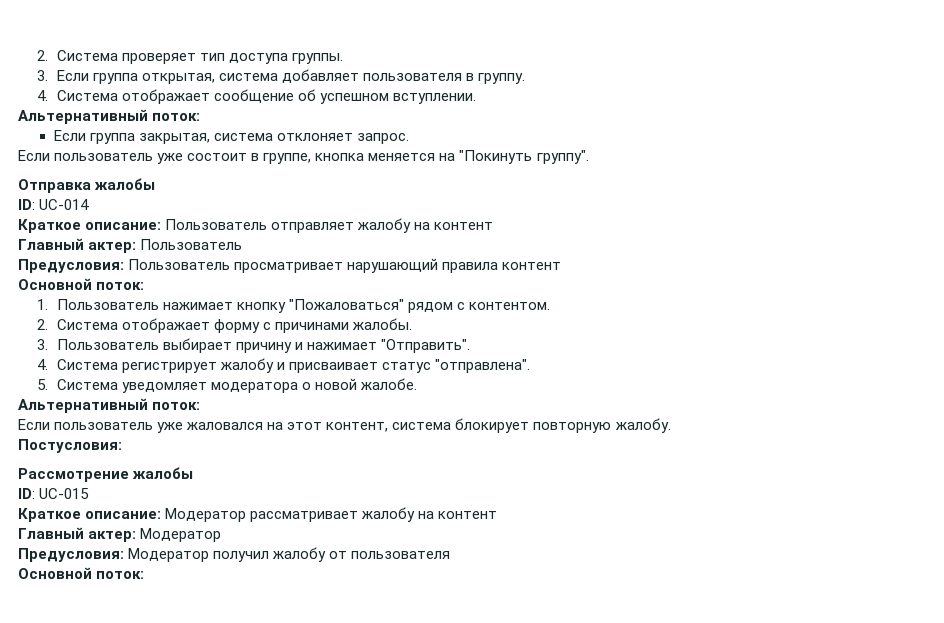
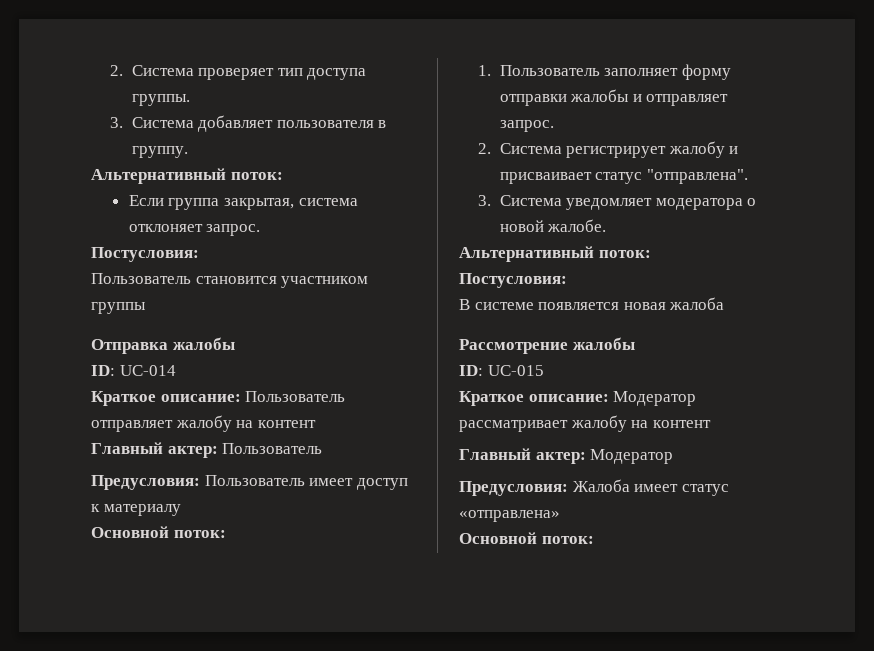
[56,70,279,84] Если группа открытая, система -> [131,117,194,128] Система
[37,89,477,104] // 4. Система отображает сообщение об успешном вступлении. -> (188, 152) none
[18,150,589,164] Если пользователь уже состоит в группе, кнопка меняется на "Покинуть группу". -> [91,247,199,262] [91,273,369,288] [91,302,146,314] Постусловия: // Пользователь становится участником группы
[234,258,562,273] просматривает нарушающий правила контент -> [309,478,408,490] [91,504,181,516] имеет доступ к материалу
[162,299,551,313] [37,318,413,333] [37,338,471,353] [37,359,49,370] нажимает кнопку "Пожаловаться" рядом с контентом. // 2. Система отображает форму с причинами жалобы. // 3. Пользователь выбирает причину и нажимает "Отправить". // 4. -> [604,64,731,80] [499,89,729,106] [499,120,554,132] [478,143,492,154] заполняет форму отправки жалобы и отправляет запрос. // 2.
[37,379,49,390] 5. -> [478,195,492,206] 3.
[18,418,671,433] [18,439,122,453] Если пользователь уже жаловался на этот контент, система блокирует повторную жалобу. // Постусловия: -> [459,273,567,288] [459,297,725,310] Постусловия: // В системе появляется новая жалоба
[128,547,451,562] Модератор получил жалобу от пользователя -> [572,479,729,496] [459,510,560,522] Жалоба имеет статус «отправлена»

